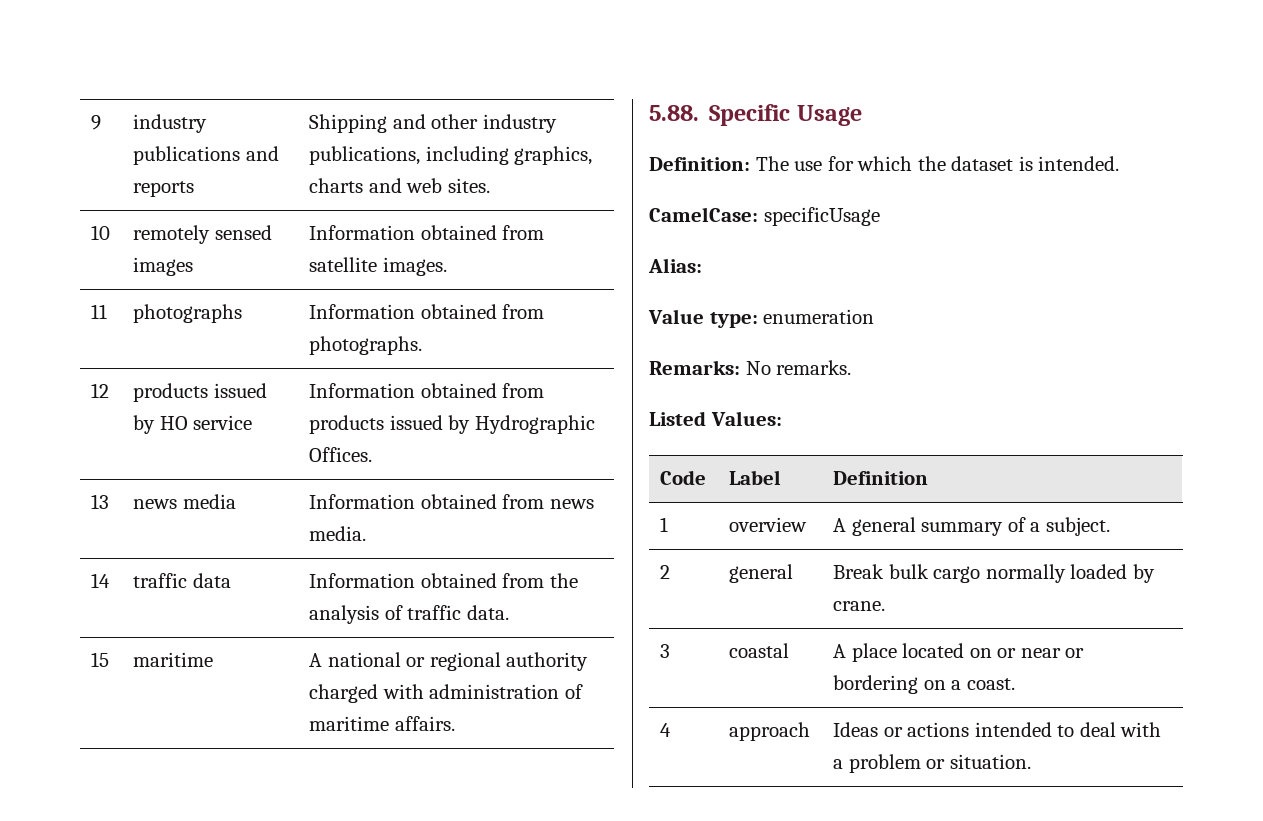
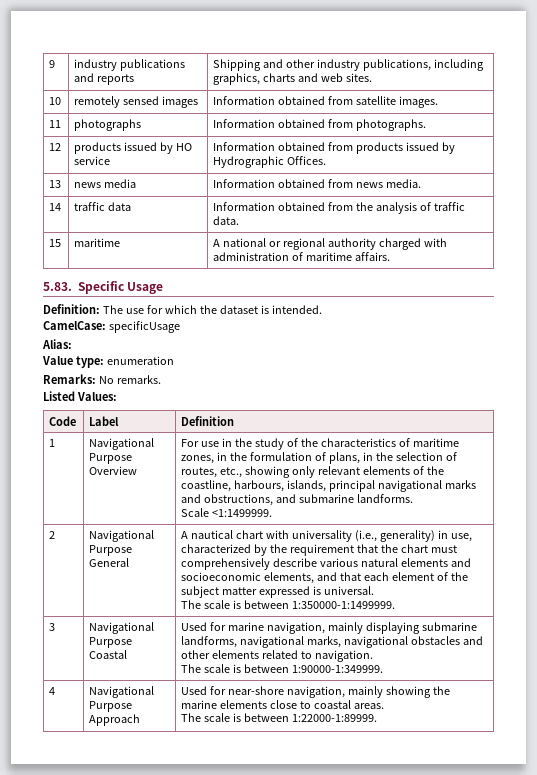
[649,105,699,121] 5.88. -> [43,282,72,291] 5.83.
[729,517,808,532] [833,517,1110,536] [660,565,671,579] [729,564,794,583] [833,564,1155,583] [833,601,886,611] [660,644,671,658] [729,643,790,658] [833,643,1085,662] [833,675,1015,694] [660,723,672,737] [729,722,811,741] [833,722,1162,737] [833,754,1031,773] overview | A general summary of a subject. // 2 | general | Break bulk cargo normally loaded by crane. // 3 | coastal | A place located on or near or bordering on a coast. // 4 | approach | Ideas or actions intended to deal with a problem or situation. -> [89,438,155,450] [89,453,133,464] [89,466,138,475] [181,438,460,450] [181,452,458,464] [181,466,445,478] [181,480,477,492] [181,494,414,506] [181,508,273,517] [49,531,56,539] [89,530,155,542] [89,545,133,556] [89,558,130,567] [181,530,473,542] [181,544,458,556] [181,558,472,570] [181,572,469,584] [181,586,375,598] [181,600,396,609] [49,623,56,631] [89,622,155,634] [89,637,133,648] [89,650,128,659] [181,622,478,634] [181,636,484,648] [181,650,374,662] [181,664,384,673] [49,687,56,695] [89,686,155,698] [89,701,133,712] [89,714,141,726] [181,686,451,698] [181,700,385,709] [181,713,378,722] Navigational Purpose Overview | For use in the study of the characteristics of maritime zones, in the formulation of plans, in the selection of routes, etc., showing only relevant elements of the coastline, harbours, islands, principal navigational marks and obstructions, and submarine landforms. // Scale <1:1499999. // 2 | Navigational Purpose General | A nautical chart with universality (i.e., generality) in use, characterized by the requirement that the chart must comprehensively describe various natural elements and socioeconomic elements, and that each element of the subject matter expressed is universal. // The scale is between 1:350000-1:1499999. // 3 | Navigational Purpose Coastal | Used for marine navigation, mainly displaying submarine landforms, navigational marks, navigational obstacles and other elements related to navigation. // The scale is between 1:90000-1:349999. // 4 | Navigational Purpose Approach | Used for near-shore navigation, mainly showing the marine elements close to coastal areas. // The scale is between 1:22000-1:89999.

